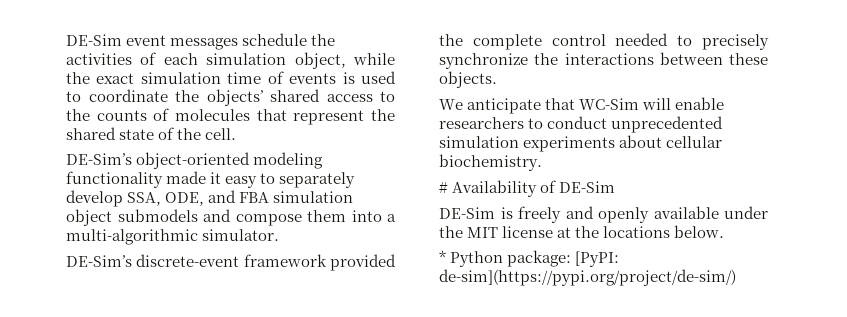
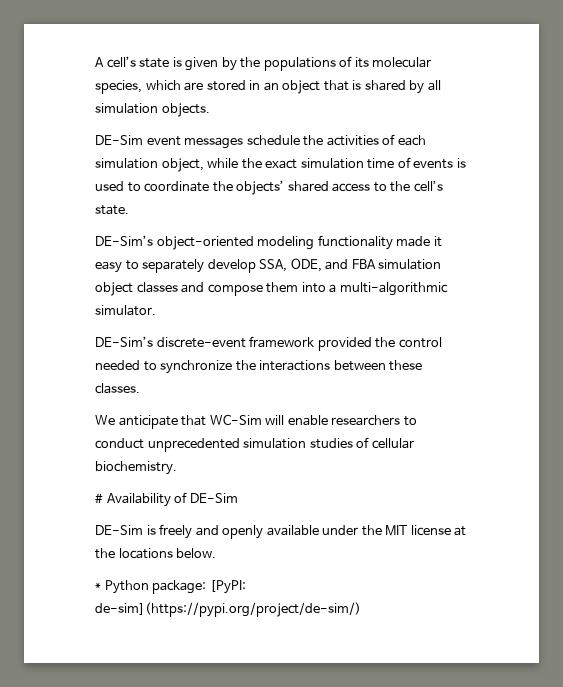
(66, 40) none -> [95,56,432,71] [95,80,441,94] [95,103,210,117] A cell’s state is given by the populations of its molecular species, which are stored in an object that is shared by all simulation objects. //
[96,108,395,125] [66,127,237,140] counts of molecules that represent the shared state of the cell. -> [413,180,443,192] [95,205,129,215] cell’s state.
[117,209,198,222] submodels -> [136,282,178,293] classes
[472,34,542,50] complete -> (396, 342) none
[702,34,769,50] precisely -> (157, 366) none
[439,71,497,88] objects. -> [95,383,140,394] classes.
[523,135,663,152] experiments about -> [309,437,370,449] studies of

